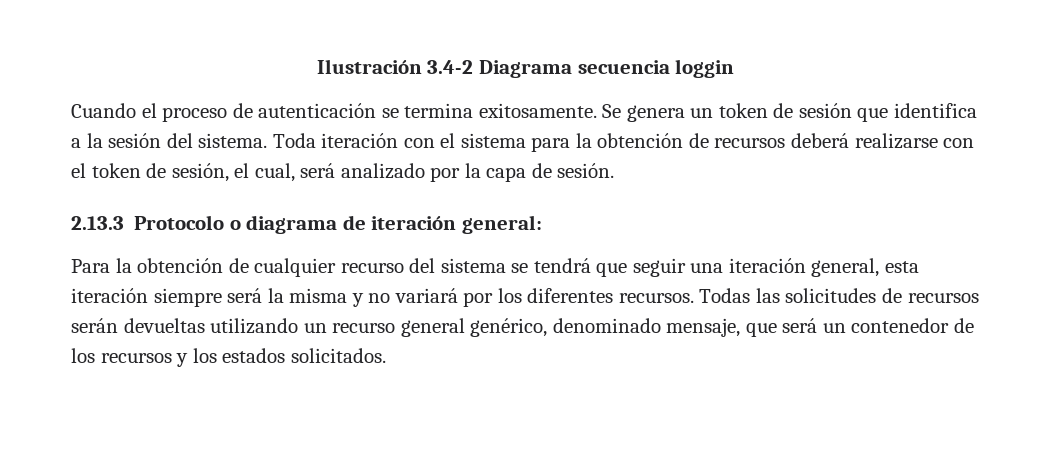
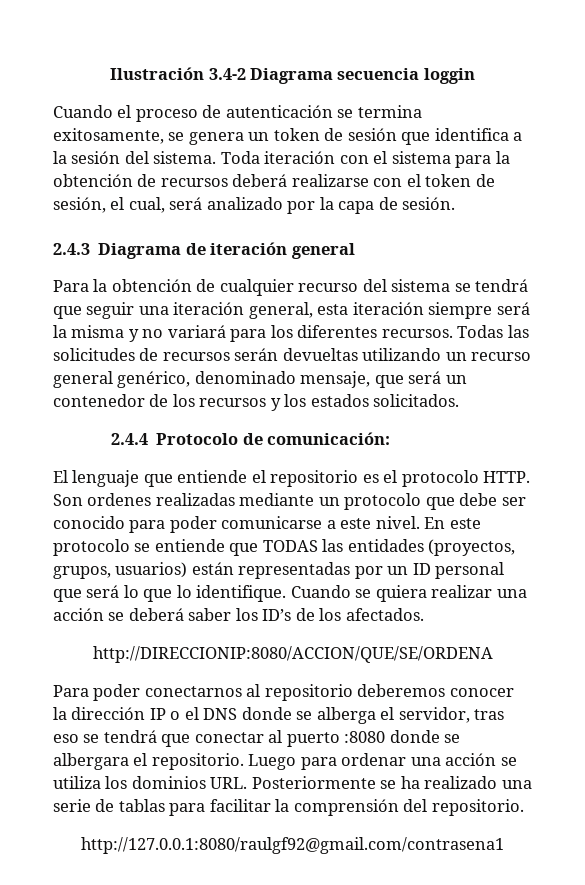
[478,103,622,118] exitosamente. Se -> [53,128,185,144] exitosamente, se
[71,215,338,234] 2.13.3 Protocolo o diagrama -> [53,243,182,259] 2.4.3 Diagrama
[461,215,542,234] general: -> [291,243,355,259] general
[463,292,494,307] por -> [230,329,267,342] para
(386, 355) none -> [111,432,391,445] [53,470,531,487] [53,493,526,510] [53,516,481,533] [53,539,516,556] [53,562,505,579] [53,585,527,602] [53,608,424,621] [92,646,493,663] [53,684,514,701] [53,707,505,724] [53,730,461,747] [53,753,517,770] [53,776,532,789] [53,799,524,816] [81,837,504,854] // 2.4.4 Protocolo de comunicación: // El lenguaje que entiende el repositorio es el protocolo HTTP. Son ordenes realizadas mediante un protocolo que debe ser conocido para poder comunicarse a este nivel. En este protocolo se entiende que TODAS las entidades (proyectos, grupos, usuarios) están representadas por un ID personal que será lo que lo identifique. Cuando se quiera realizar una acción se deberá saber los ID’s de los afectados. // http://DIRECCIONIP:8080/ACCION/QUE/SE/ORDENA // Para poder conectarnos al repositorio deberemos conocer la dirección IP o el DNS donde se alberga el servidor, tras eso se tendrá que conectar al puerto :8080 donde se albergara el repositorio. Luego para ordenar una acción se utiliza los dominios URL. Posteriormente se ha realizado una serie de tablas para facilitar la comprensión del repositorio. // http://127.0.0.1:8080/raulgf92@gmail.com/contrasena1

